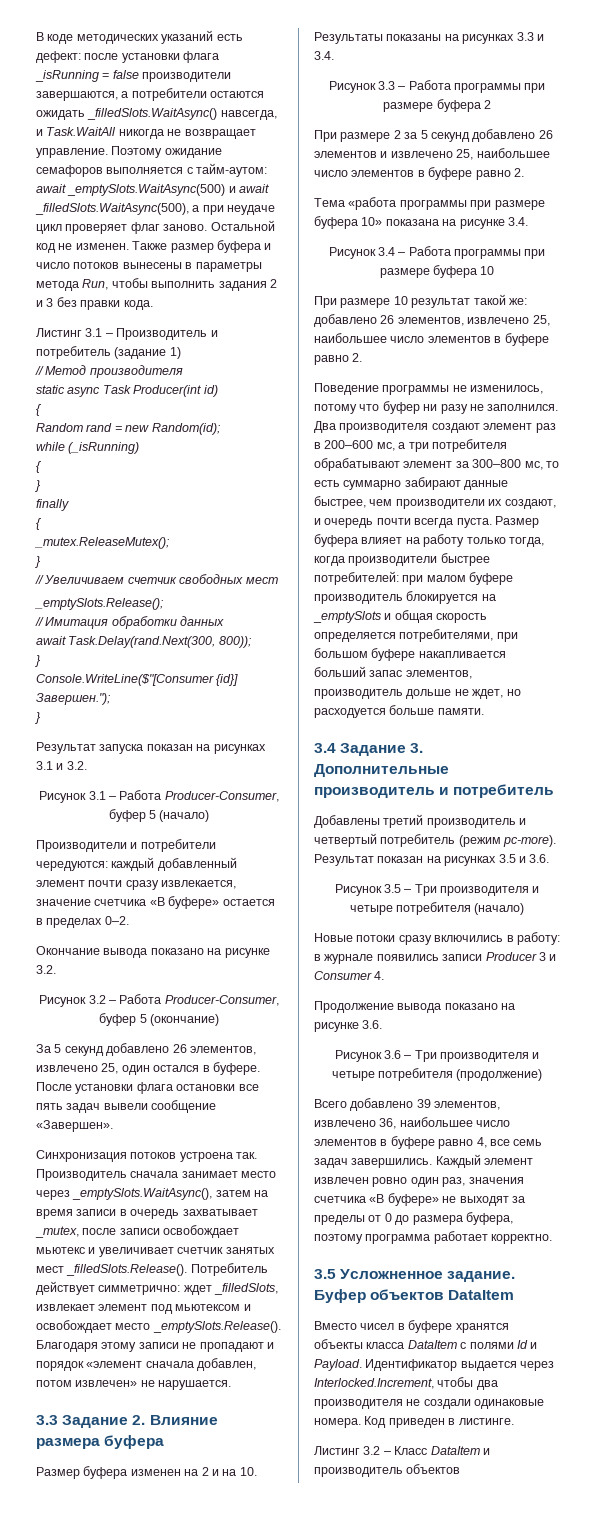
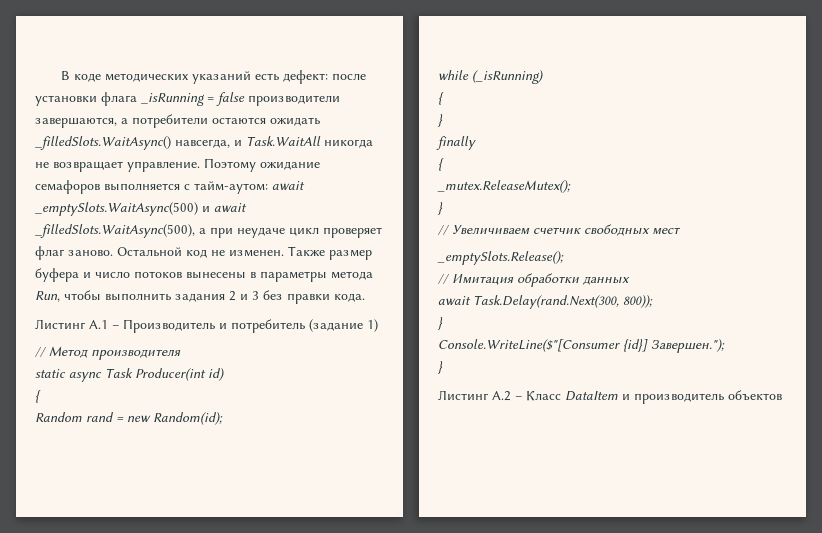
[85,328,103,337] 3.1 -> [89,320,108,329] А.1
[36,742,266,754] [36,761,87,770] [39,790,279,803] [108,809,210,822] [36,839,216,852] [36,857,237,871] [36,880,237,890] [36,896,275,909] [36,916,129,928] [36,946,270,958] [36,965,56,974] [39,994,279,1007] [99,1013,219,1026] [36,1043,256,1056] [36,1062,260,1075] [36,1082,259,1094] [36,1100,217,1113] [36,1120,113,1132] [36,1150,258,1162] [36,1169,277,1181] [36,1188,269,1200] [36,1209,258,1219] [35,1225,240,1238] [36,1247,275,1257] [36,1263,268,1276] [36,1281,279,1295] [36,1304,251,1314] [36,1320,281,1333] [36,1340,274,1352] [36,1358,257,1371] [36,1380,232,1390] [36,1415,218,1428] [36,1435,165,1449] [36,1466,257,1479] [314,32,544,44] [314,51,334,60] [328,80,546,93] [383,99,491,112] [314,129,553,142] [314,148,550,160] [314,167,524,180] [314,197,545,210] [314,216,528,229] [328,246,546,259] [379,265,495,278] [314,294,527,308] [314,314,550,327] [314,333,549,346] [314,353,363,365] [314,383,544,395] [314,401,559,414] [314,421,556,433] [314,439,507,452] [314,458,559,471] [314,477,509,490] [314,496,556,509] [314,516,539,528] [314,534,544,547] [314,553,490,566] [314,571,514,585] [314,591,496,604] [313,610,488,623] [314,629,518,642] [314,648,506,661] [314,666,472,679] [314,689,521,699] [314,705,484,718] [314,743,424,756] [314,764,449,777] [314,784,555,798] [314,814,527,828] [314,833,557,847] [314,854,550,866] [334,884,540,896] [349,902,525,915] [314,932,560,945] [314,952,557,964] [314,971,385,980] [314,1001,516,1013] [314,1020,383,1032] [334,1050,540,1062] [331,1068,543,1081] [314,1098,501,1111] [314,1117,511,1129] [314,1136,543,1149] [314,1154,534,1168] [314,1177,524,1187] [314,1193,525,1206] [314,1212,513,1225] [314,1231,553,1244] [314,1269,516,1282] [314,1289,515,1303] [314,1320,509,1333] [314,1339,538,1349] [314,1359,555,1371] [314,1377,498,1390] [314,1399,545,1409] [314,1416,514,1428] [314,1446,381,1455] // Результат запуска показан на рисунках 3.1 и 3.2. // Рисунок 3.1 – Работа Producer-Consumer, буфер 5 (начало) // Производители и потребители чередуются: каждый добавленный элемент почти сразу извлекается, значение счетчика «В буфере» остается в пределах 0–2. // Окончание вывода показано на рисунке 3.2. // Рисунок 3.2 – Работа Producer-Consumer, буфер 5 (окончание) // За 5 секунд добавлено 26 элементов, извлечено 25, один остался в буфере. После установки флага остановки все пять задач вывели сообщение «Завершен». // Синхронизация потоков устроена так. Производитель сначала занимает место через _emptySlots.WaitAsync(), затем на время записи в очередь захватывает _mutex, после записи освобождает мьютекс и увеличивает счетчик занятых мест _filledSlots.Release(). Потребитель действует симметрично: ждет _filledSlots, извлекает элемент под мьютексом и освобождает место _emptySlots.Release(). Благодаря этому записи не пропадают и порядок «элемент сначала добавлен, потом извлечен» не нарушается. // 3.3 Задание 2. Влияние размера буфера // Размер буфера изменен на 2 и на 10. Результаты показаны на рисунках 3.3 и 3.4. // Рисунок 3.3 – Работа программы при размере буфера 2 // При размере 2 за 5 секунд добавлено 26 элементов и извлечено 25, наибольшее число элементов в буфере равно 2. // Тема «работа программы при размере буфера 10» показана на рисунке 3.4. // Рисунок 3.4 – Работа программы при размере буфера 10 // При размере 10 результат такой же: добавлено 26 элементов, извлечено 25, наибольшее число элементов в буфере равно 2. // Поведение программы не изменилось, потому что буфер ни разу не заполнился. Два производителя создают элемент раз в 200–600 мс, а три потребителя обрабатывают элемент за 300–800 мс, то есть суммарно забирают данные быстрее, чем производители их создают, и очередь почти всегда пуста. Размер буфера влияет на работу только тогда, когда производители быстрее потребителей: при малом буфере производитель блокируется на _emptySlots и общая скорость определяется потребителями, при большом буфере накапливается больший запас элементов, производитель дольше не ждет, но расходуется больше памяти. // 3.4 Задание 3. Дополнительные производитель и потребитель // Добавлены третий производитель и четвертый потребитель (режим pc-more). Результат показан на рисунках 3.5 и 3.6. // Рисунок 3.5 – Три производителя и четыре потребителя (начало) // Новые потоки сразу включились в работу: в журнале появились записи Producer 3 и Consumer 4. // Продолжение вывода показано на рисунке 3.6. // Рисунок 3.6 – Три производителя и четыре потребителя (продолжение) // Всего добавлено 39 элементов, извлечено 36, наибольшее число элементов в буфере равно 4, все семь задач завершились. Каждый элемент извлечен ровно один раз, значения счетчика «В буфере» не выходят за пределы от 0 до размера буфера, поэтому программа работает корректно. // 3.5 Усложненное задание. Буфер объектов DataItem // Вместо чисел в буфере хранятся объекты класса DataItem с полями Id и Payload. Идентификатор выдается через Interlocked.Increment, чтобы два производителя не создали одинаковые номера. Код приведен в листинге. // Листинг 3.2 -> [438,390,511,401] // Листинг А.2

